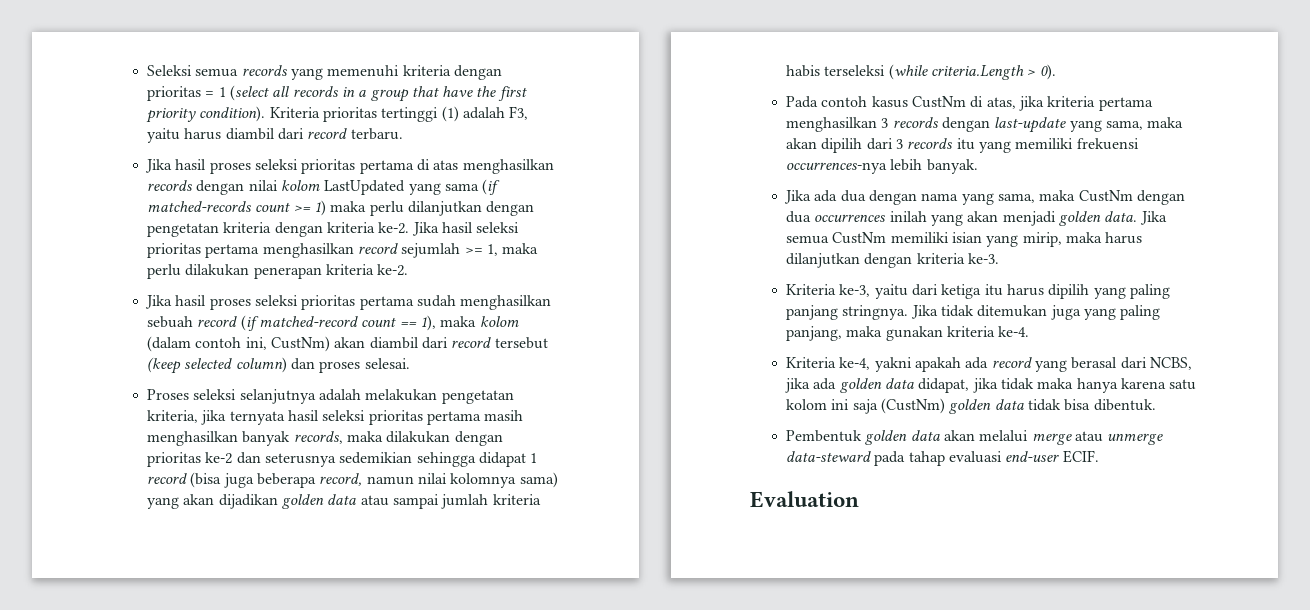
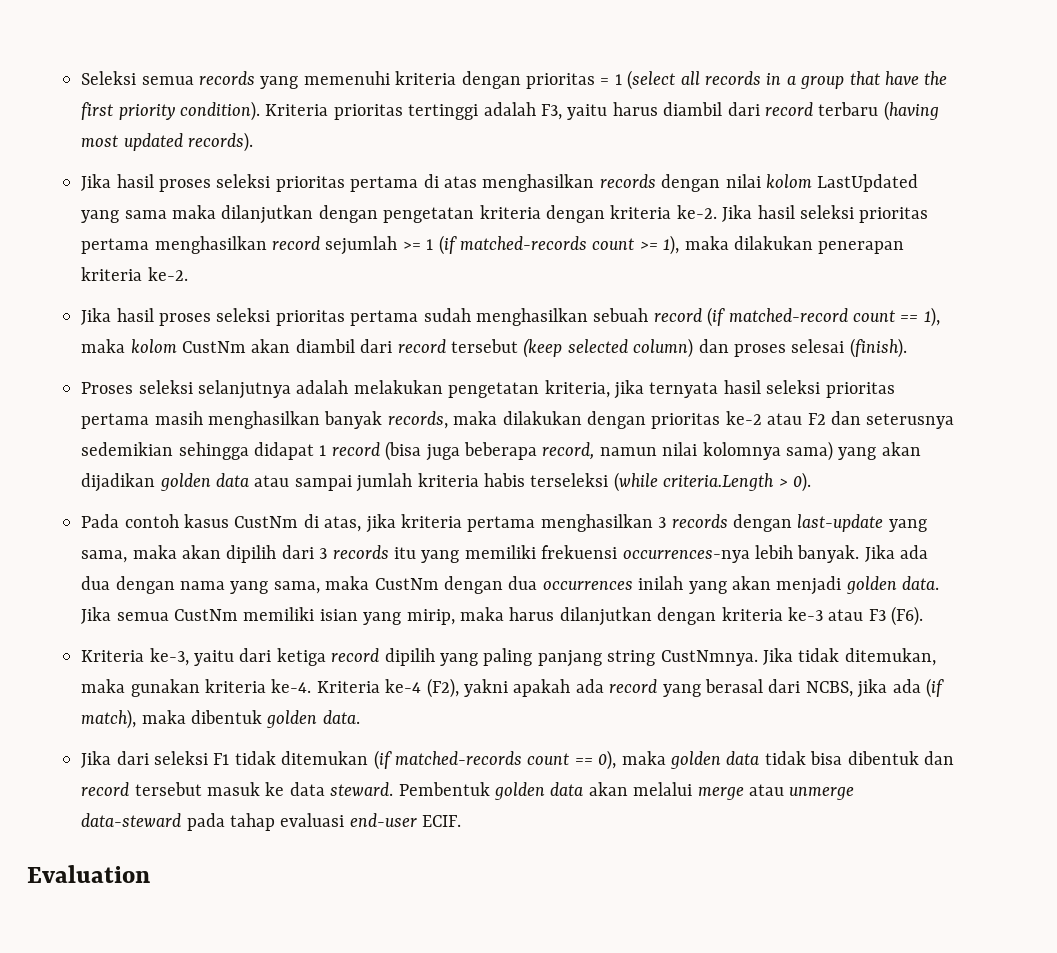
[441,106,459,122] (1) -> (479, 112) none
[350,128,403,140] terbaru. -> [818,101,939,121] [81,132,253,152] terbaru (having most updated records).
[482,179,501,195] [146,200,404,216] (if matched-records count >= 1) maka perlu -> [171,205,216,219] maka
[486,243,539,256] [146,264,181,279] 1, maka perlu -> [426,235,729,255] 1 (if matched-records count >= 1), maka
[146,336,330,352] (dalam contoh ini, CustNm) -> [181,341,246,353] CustNm
[364,358,410,369] selesai. -> [791,338,907,358] selesai (finish).
(233, 458) none -> [767,413,826,425] atau F2
(978, 166) // -> (860, 554) none
[967,253,999,264] ke-3. -> [787,606,924,626] ke-3 atau F3 (F6).
[984,284,1044,296] itu harus -> [331,648,380,662] record
[842,305,1161,320] [785,326,842,341] stringnya. Jika tidak ditemukan juga yang paling panjang, -> [607,648,936,666] string CustNmnya. Jika tidak ditemukan,
[785,357,871,370] // Kriteria ke-4, -> [316,678,459,698] Kriteria ke-4 (F2),
[839,378,1197,393] [785,398,1156,414] golden data didapat, jika tidak maka hanya karena satu kolom ini saja (CustNm) golden data tidak bisa dibentuk. // -> [925,678,944,698] [81,709,360,729] [81,750,954,770] [81,782,394,796] (if match), maka dibentuk golden data. // Jika dari seleksi F1 tidak ditemukan (if matched-records count == 0), maka golden data tidak bisa dibentuk dan record tersebut masuk ke data steward.

